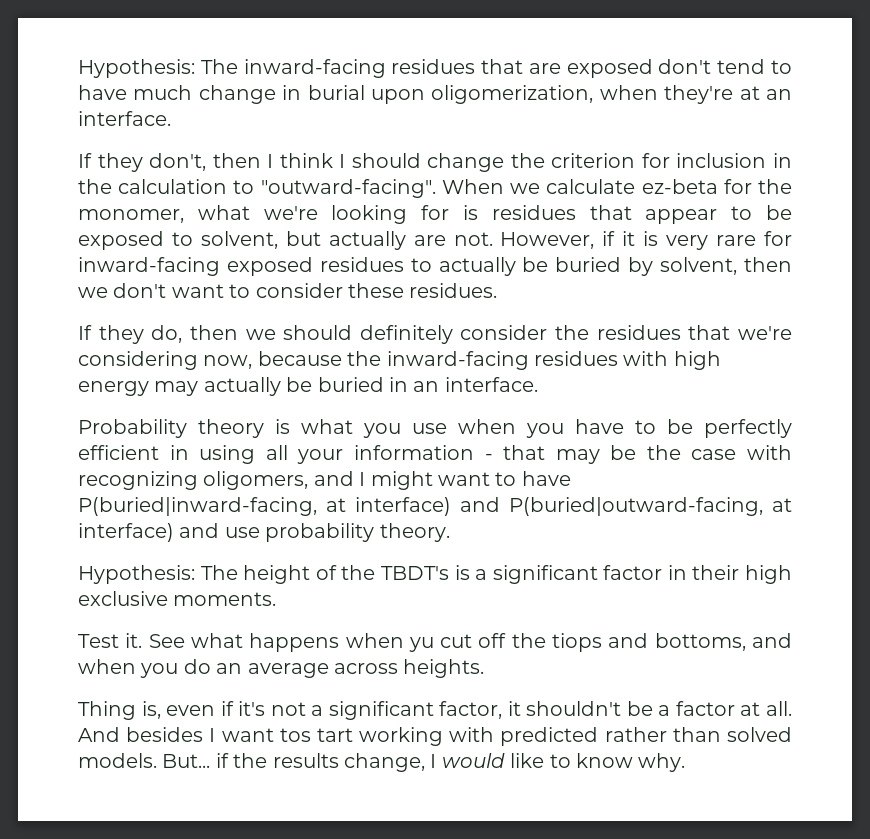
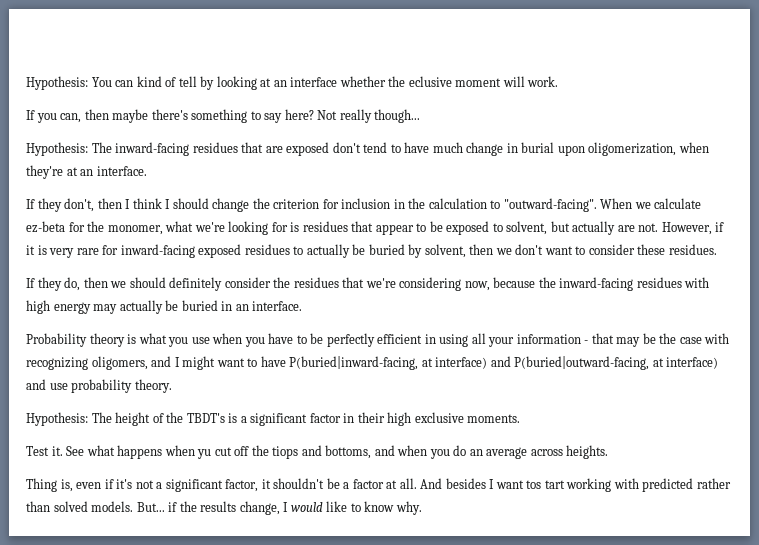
[78,59,195,78] Hypothesis: -> [26,76,559,90] [26,109,421,123] [26,142,88,156] Hypothesis: You can kind of tell by looking at an interface whether the eclusive moment will work. // If you can, then maybe there's something to say here? Not really though... // Hypothesis:

